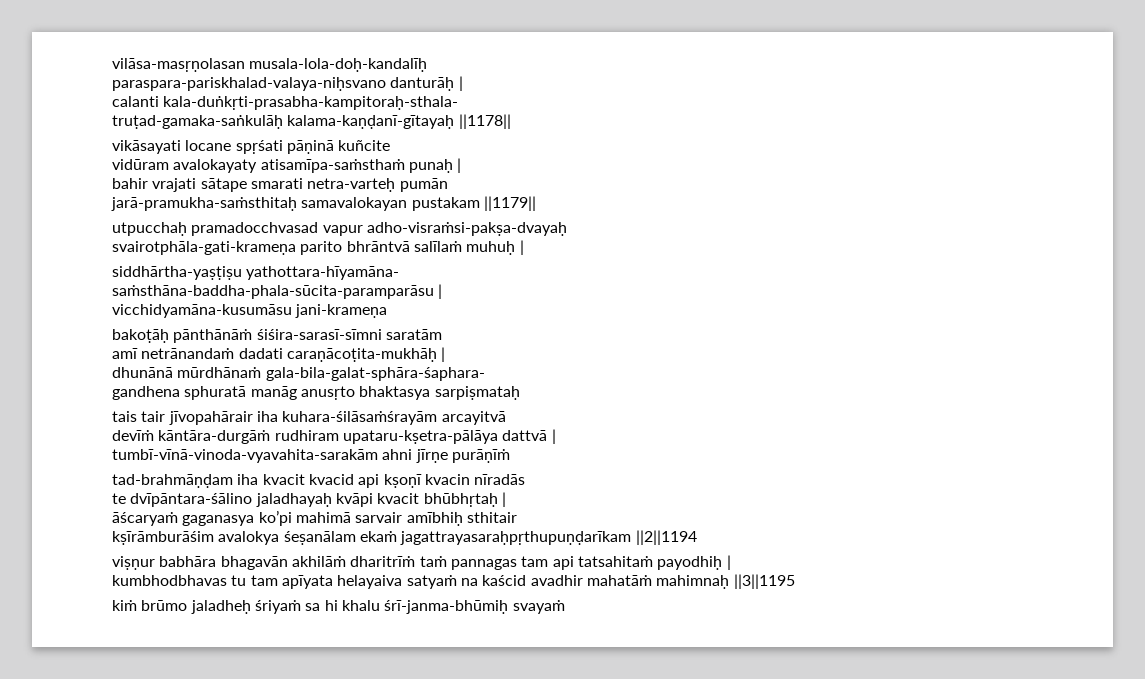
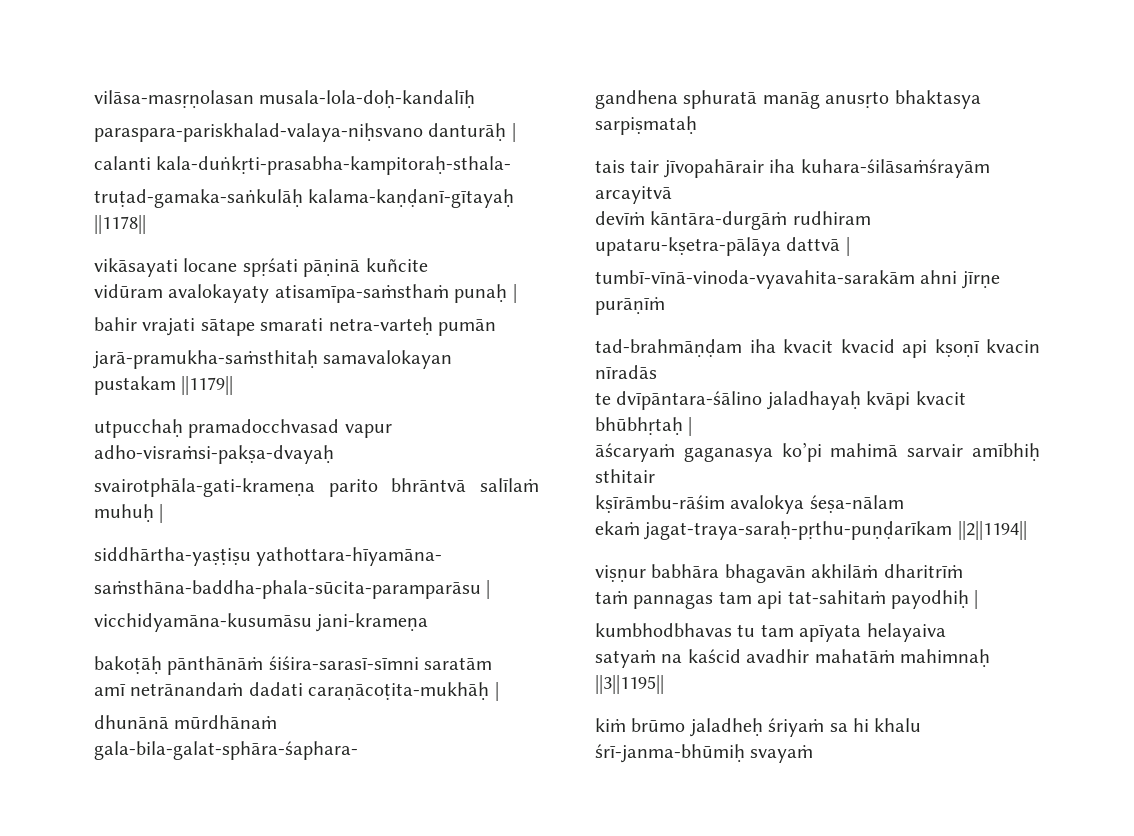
[112,530,697,545] kṣīrāmburāśim avalokya śeṣanālam ekaṁ jagattrayasaraḥpṛthupuṇḍarīkam ||2||1194 -> [595,495,904,514] [595,521,1027,540] kṣīrāmbu-rāśim avalokya śeṣa-nālam // ekaṁ jagat-traya-saraḥ-pṛthu-puṇḍarīkam ||2||1194||
(416, 561) none -> (963, 571) //
[577,556,653,567] tatsahitaṁ -> [787,590,886,604] tat-sahitaṁ
(403, 582) none -> (946, 632) //
[733,574,795,589] ||3||1195 -> [595,675,664,694] ||3||1195||

